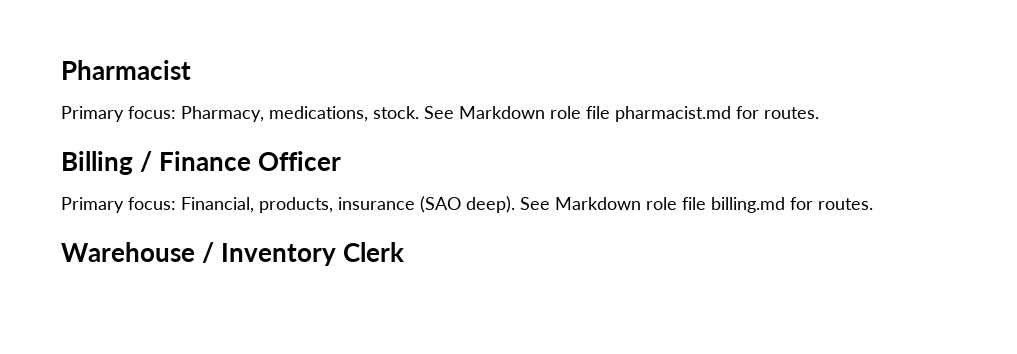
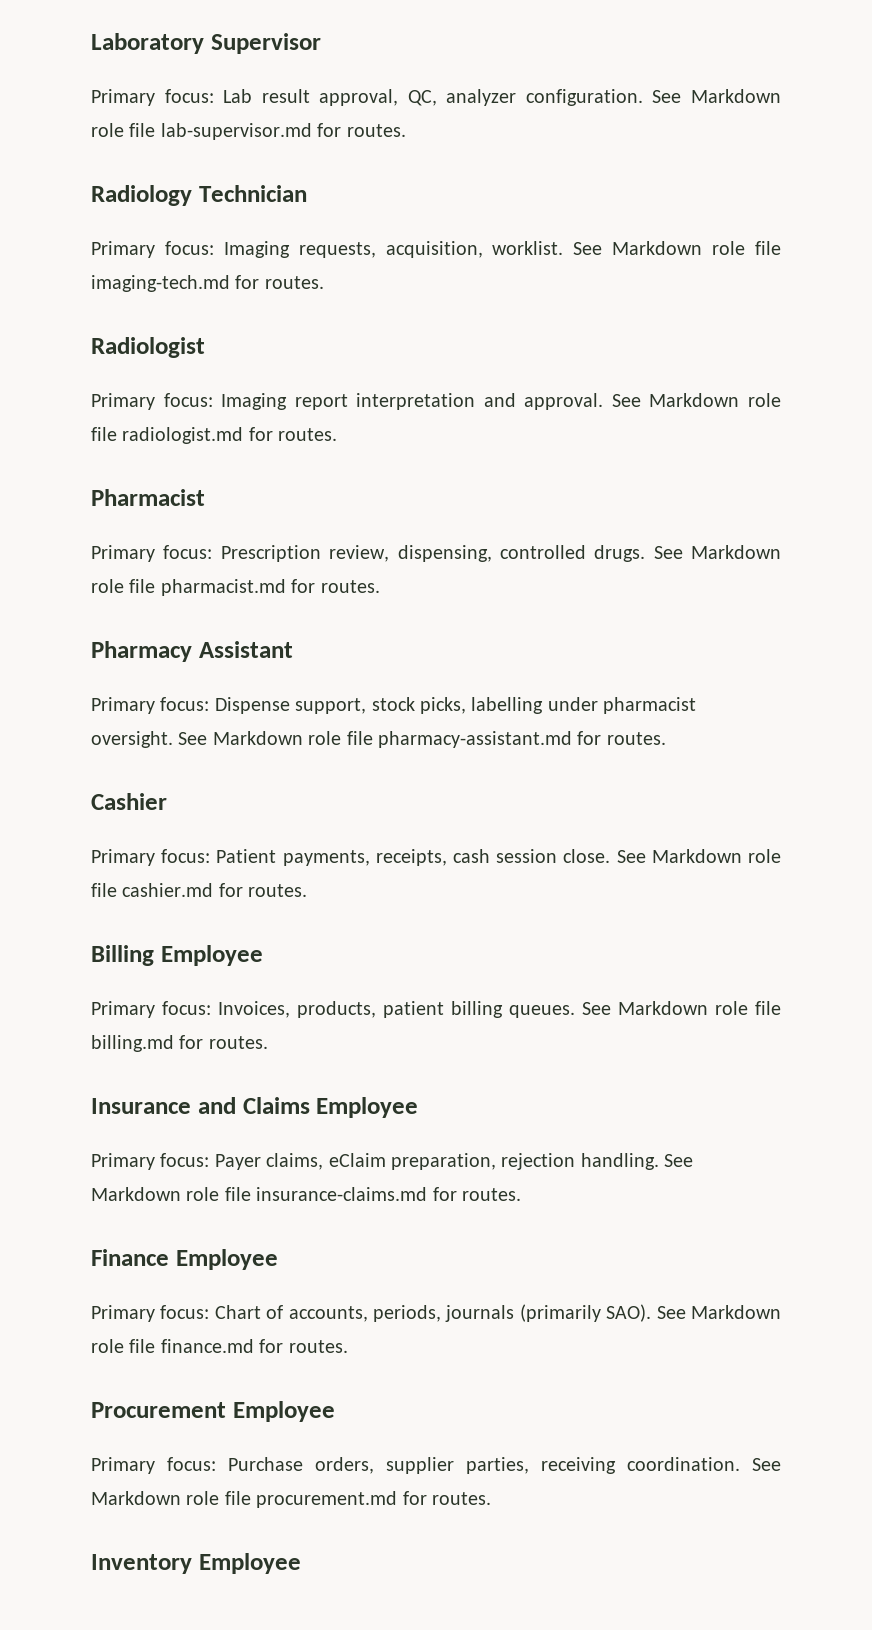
[61,60,191,80] [61,106,419,122] Pharmacist // Primary focus: Pharmacy, medications, stock. -> [91,33,321,54] [91,89,781,106] [91,123,406,140] [91,185,307,206] [91,241,782,258] [91,275,324,292] [91,337,205,358] [91,393,781,410] [91,427,338,444] [91,489,205,506] [91,545,646,562] Laboratory Supervisor // Primary focus: Lab result approval, QC, analyzer configuration. See Markdown role file lab-supervisor.md for routes. // Radiology Technician // Primary focus: Imaging requests, acquisition, worklist. See Markdown role file imaging-tech.md for routes. // Radiologist // Primary focus: Imaging report interpretation and approval. See Markdown role file radiologist.md for routes. // Pharmacist // Primary focus: Prescription review, dispensing, controlled drugs.
[61,151,341,175] [61,196,515,213] Billing / Finance Officer // Primary focus: Financial, products, insurance (SAO deep). -> [91,641,293,662] [91,697,697,714] [91,731,666,748] [91,793,167,810] [91,849,782,866] [91,883,308,897] [91,945,263,966] [91,1001,575,1018] Pharmacy Assistant // Primary focus: Dispense support, stock picks, labelling under pharmacist oversight. See Markdown role file pharmacy-assistant.md for routes. // Cashier // Primary focus: Patient payments, receipts, cash session close. See Markdown role file cashier.md for routes. // Billing Employee // Primary focus: Invoices, products, patient billing queues.
[61,242,404,266] Warehouse / Inventory Clerk -> [91,1097,419,1118] [91,1153,694,1170] [91,1187,521,1201] [91,1249,278,1270] [91,1304,781,1322] [91,1339,348,1353] [91,1401,335,1422] [91,1457,781,1474] [91,1491,491,1508] [91,1553,301,1574] Insurance and Claims Employee // Primary focus: Payer claims, eClaim preparation, rejection handling. See Markdown role file insurance-claims.md for routes. // Finance Employee // Primary focus: Chart of accounts, periods, journals (primarily SAO). See Markdown role file finance.md for routes. // Procurement Employee // Primary focus: Purchase orders, supplier parties, receiving coordination. See Markdown role file procurement.md for routes. // Inventory Employee

